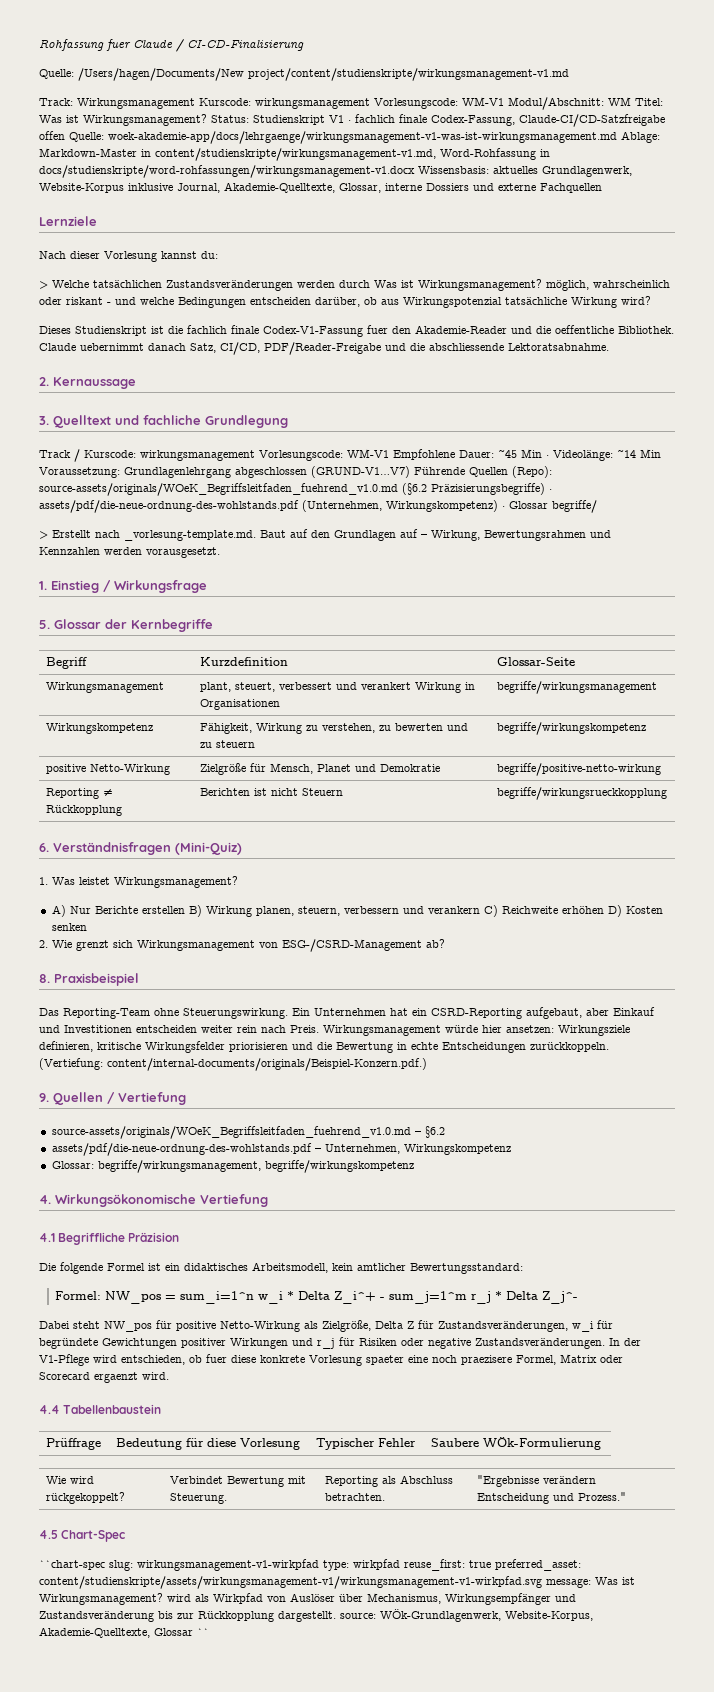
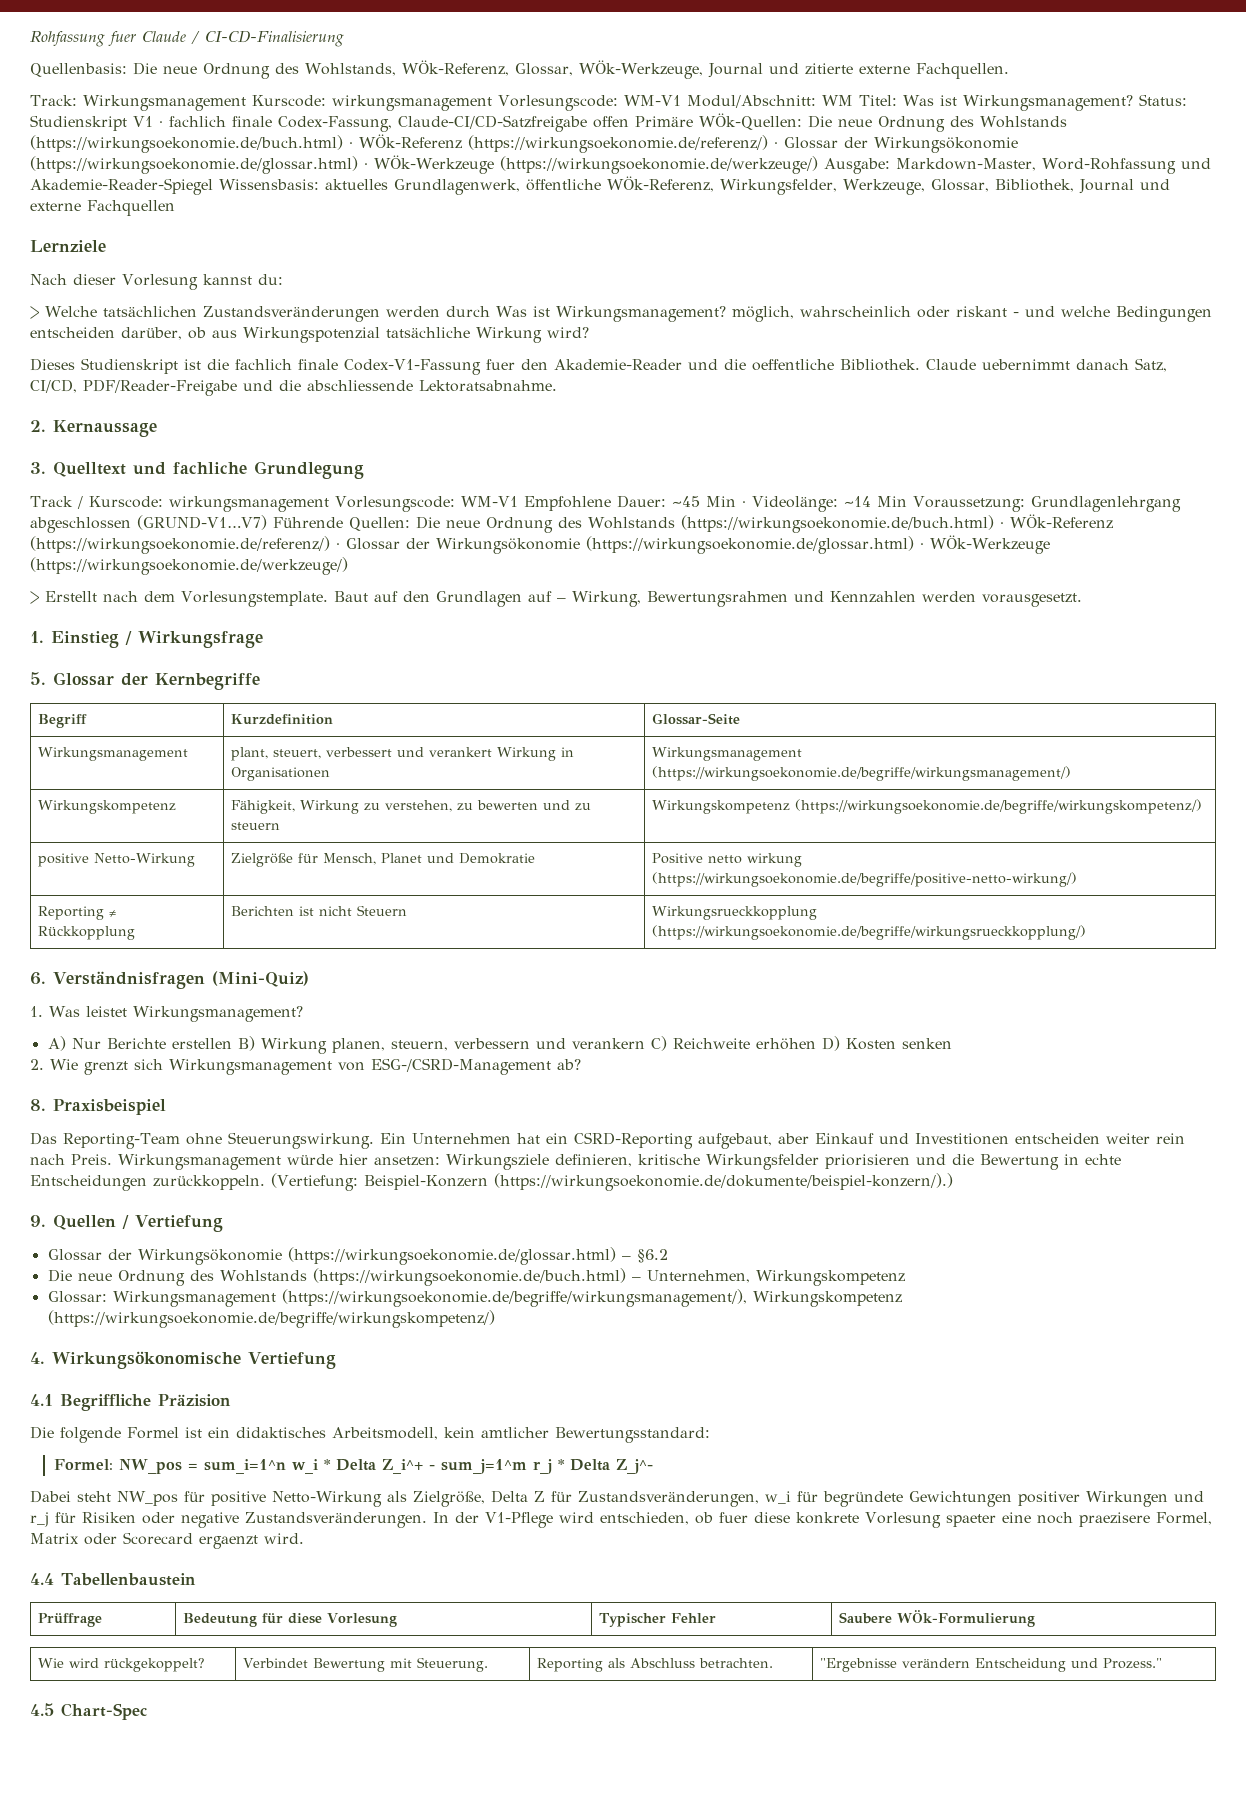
[39,68,569,81] Quelle: /Users/hagen/Documents/New project/content/studienskripte/wirkungsmanagement-v1.md -> [30,60,1009,79] Quellenbasis: Die neue Ordnung des Wohlstands, WÖk-Referenz, Glossar, WÖk-Werkzeuge, Journal und zitierte externe Fachquellen.
[69,131,660,144] [39,148,550,161] [39,165,632,178] [39,182,469,193] Quelle: woek-akademie-app/docs/lehrgaenge/wirkungsmanagement-v1-was-ist-wirkungsmanagement.md Ablage: Markdown-Master in content/studienskripte/wirkungsmanagement-v1.md, Word-Rohfassung in docs/studienskripte/word-rohfassungen/wirkungsmanagement-v1.docx Wissensbasis: aktuelles Grundlagenwerk, Website-Korpus inklusive Journal, Akademie-Quelltexte, Glossar, interne Dossiers -> [635,113,1067,132] [30,134,1018,153] [30,155,1211,174] [30,176,1134,195] Primäre WÖk-Quellen: Die neue Ordnung des Wohlstands (https://wirkungsoekonomie.de/buch.html) · WÖk-Referenz (https://wirkungsoekonomie.de/referenz/) · Glossar der Wirkungsökonomie (https://wirkungsoekonomie.de/glossar.html) · WÖk-Werkzeuge (https://wirkungsoekonomie.de/werkzeuge/) Ausgabe: Markdown-Master, Word-Rohfassung und Akademie-Reader-Spiegel Wissensbasis: aktuelles Grundlagenwerk, öffentliche WÖk-Referenz, Wirkungsfelder, Werkzeuge, Glossar, Bibliothek, Journal
[469,466,552,478] [39,483,552,496] [39,500,597,513] Quellen (Repo): source-assets/originals/WOeK_Begriffsleitfaden_fuehrend_v1.0.md (§6.2 Präzisierungsbegriffe) · assets/pdf/die-neue-ordnung-des-wohlstands.pdf (Unternehmen, Wirkungskompetenz) · Glossar begriffe/ -> [349,514,1113,533] [30,535,1050,554] [30,557,348,575] Quellen: Die neue Ordnung des Wohlstands (https://wirkungsoekonomie.de/buch.html) · WÖk-Referenz (https://wirkungsoekonomie.de/referenz/) · Glossar der Wirkungsökonomie (https://wirkungsoekonomie.de/glossar.html) · WÖk-Werkzeuge (https://wirkungsoekonomie.de/werkzeuge/)
[124,530,256,541] _vorlesung-template.md. -> [144,591,328,607] dem Vorlesungstemplate.
[497,681,658,694] begriffe/wirkungsmanagement -> [651,747,802,761] [651,766,1071,781] Wirkungsmanagement (https://wirkungsoekonomie.de/begriffe/wirkungsmanagement/)
[497,722,647,735] begriffe/wirkungskompetenz -> [651,799,1202,814] Wirkungskompetenz (https://wirkungsoekonomie.de/begriffe/wirkungskompetenz/)
[497,763,662,776] begriffe/positive-netto-wirkung -> [651,853,802,867] [651,872,1077,887] Positive netto wirkung (https://wirkungsoekonomie.de/begriffe/positive-netto-wirkung/)
[497,787,668,800] begriffe/wirkungsrueckkopplung -> [651,906,817,920] [651,925,1086,940] Wirkungsrueckkopplung (https://wirkungsoekonomie.de/begriffe/wirkungsrueckkopplung/)
[107,1058,427,1071] content/internal-documents/originals/Beispiel-Konzern.pdf.) -> [363,1173,953,1191] Beispiel-Konzern (https://wirkungsoekonomie.de/dokumente/beispiel-konzern/).)
[51,1126,445,1139] [51,1143,312,1156] source-assets/originals/WOeK_Begriffsleitfaden_fuehrend_v1.0.md – §6.2 // assets/pdf/die-neue-ordnung-des-wohlstands.pdf -> [47,1247,668,1265] [47,1268,626,1286] Glossar der Wirkungsökonomie (https://wirkungsoekonomie.de/glossar.html) – §6.2 // Die neue Ordnung des Wohlstands (https://wirkungsoekonomie.de/buch.html)
[97,1160,414,1173] begriffe/wirkungsmanagement, begriffe/wirkungskompetenz -> [112,1289,902,1307] [47,1310,495,1328] Wirkungsmanagement (https://wirkungsoekonomie.de/begriffe/wirkungsmanagement/), Wirkungskompetenz (https://wirkungsoekonomie.de/begriffe/wirkungskompetenz/)
[39,1559,581,1571] [39,1576,635,1589] [39,1593,576,1605] [39,1609,593,1622] [39,1627,209,1638] // ``chart-spec slug: wirkungsmanagement-v1-wirkpfad type: wirkpfad reuse_first: true preferred_asset: content/studienskripte/assets/wirkungsmanagement-v1/wirkungsmanagement-v1-wirkpfad.svg message: Was ist Wirkungsmanagement? wird als Wirkpfad von Auslöser über Mechanismus, Wirkungsempfänger und Zustandsveränderung bis zur Rückkopplung dargestellt. source: WÖk-Grundlagenwerk, Website-Korpus, Akademie-Quelltexte, Glossar `` -> (147, 1711) none

